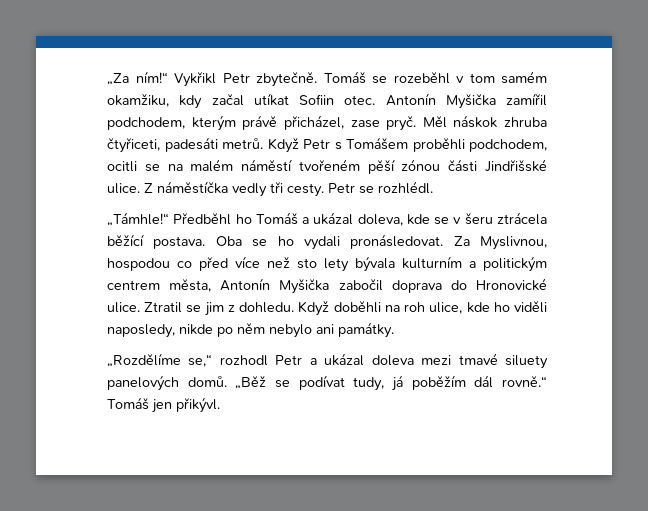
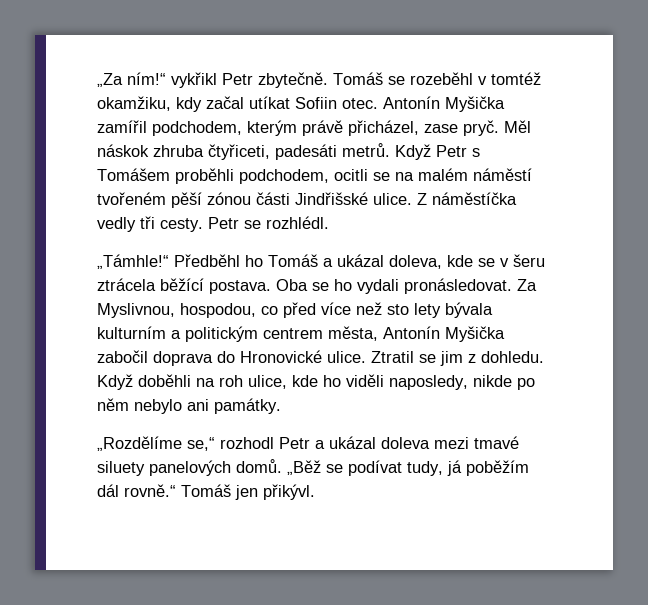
[174,71,216,87] Vykřikl -> [171,72,217,88] vykřikl
[469,71,547,84] tom samém -> [491,72,541,85] tomtéž
[107,258,170,271] hospodou -> [180,303,256,318] hospodou,

